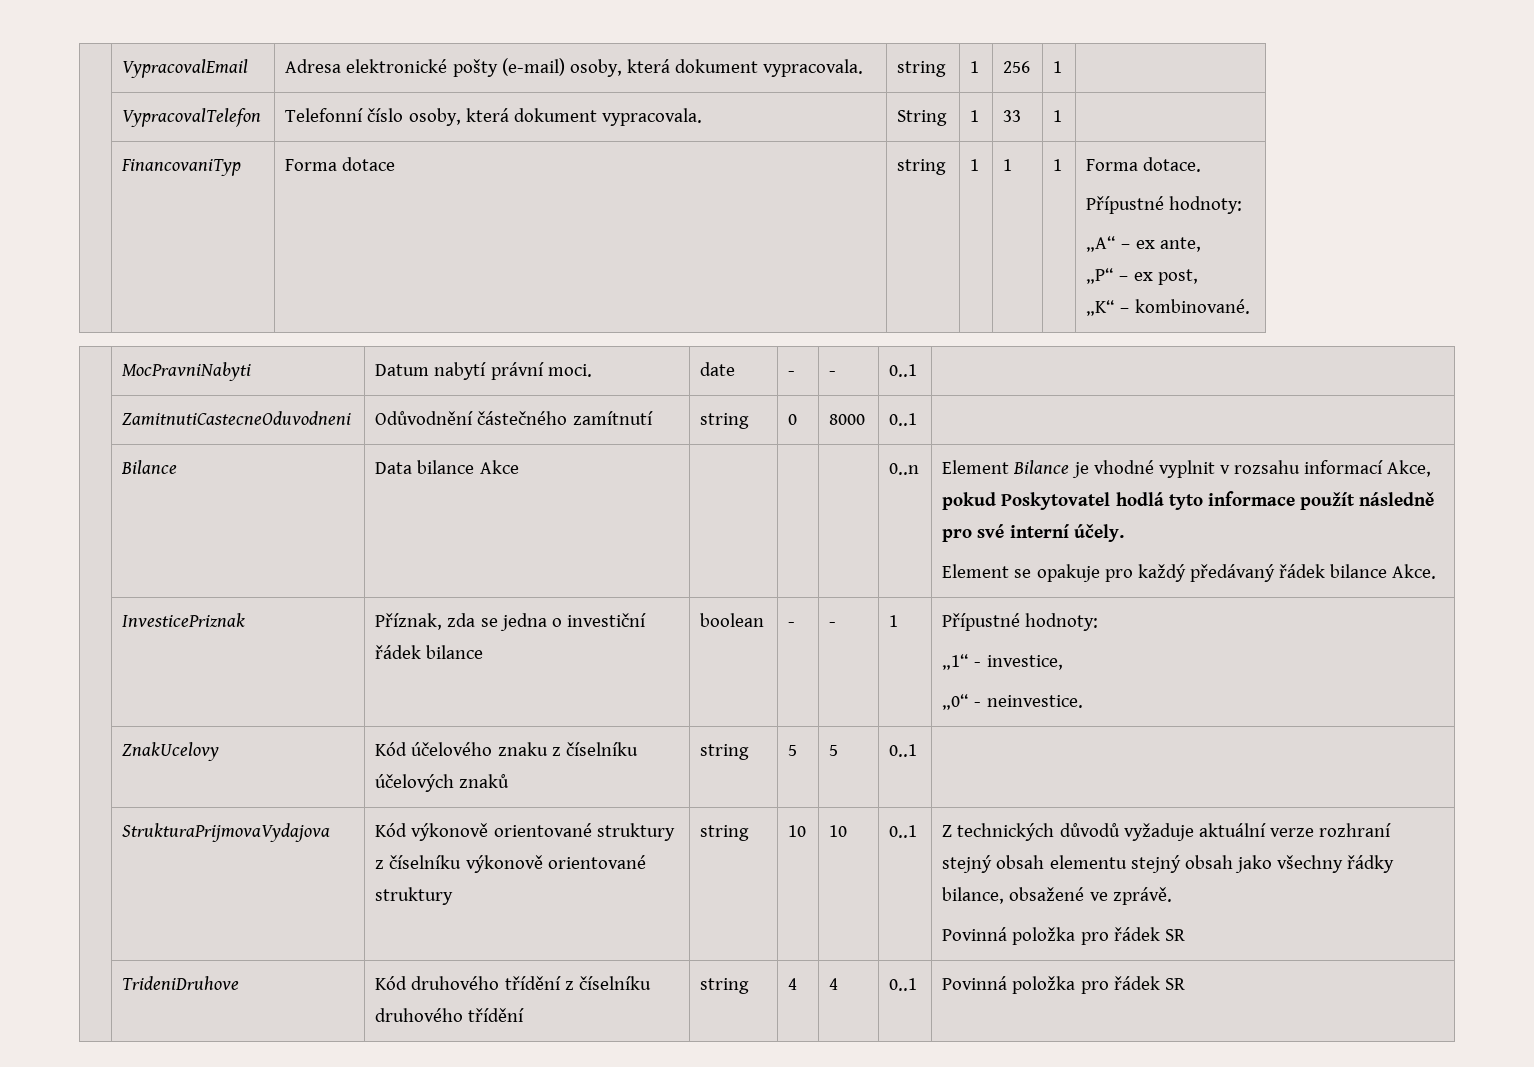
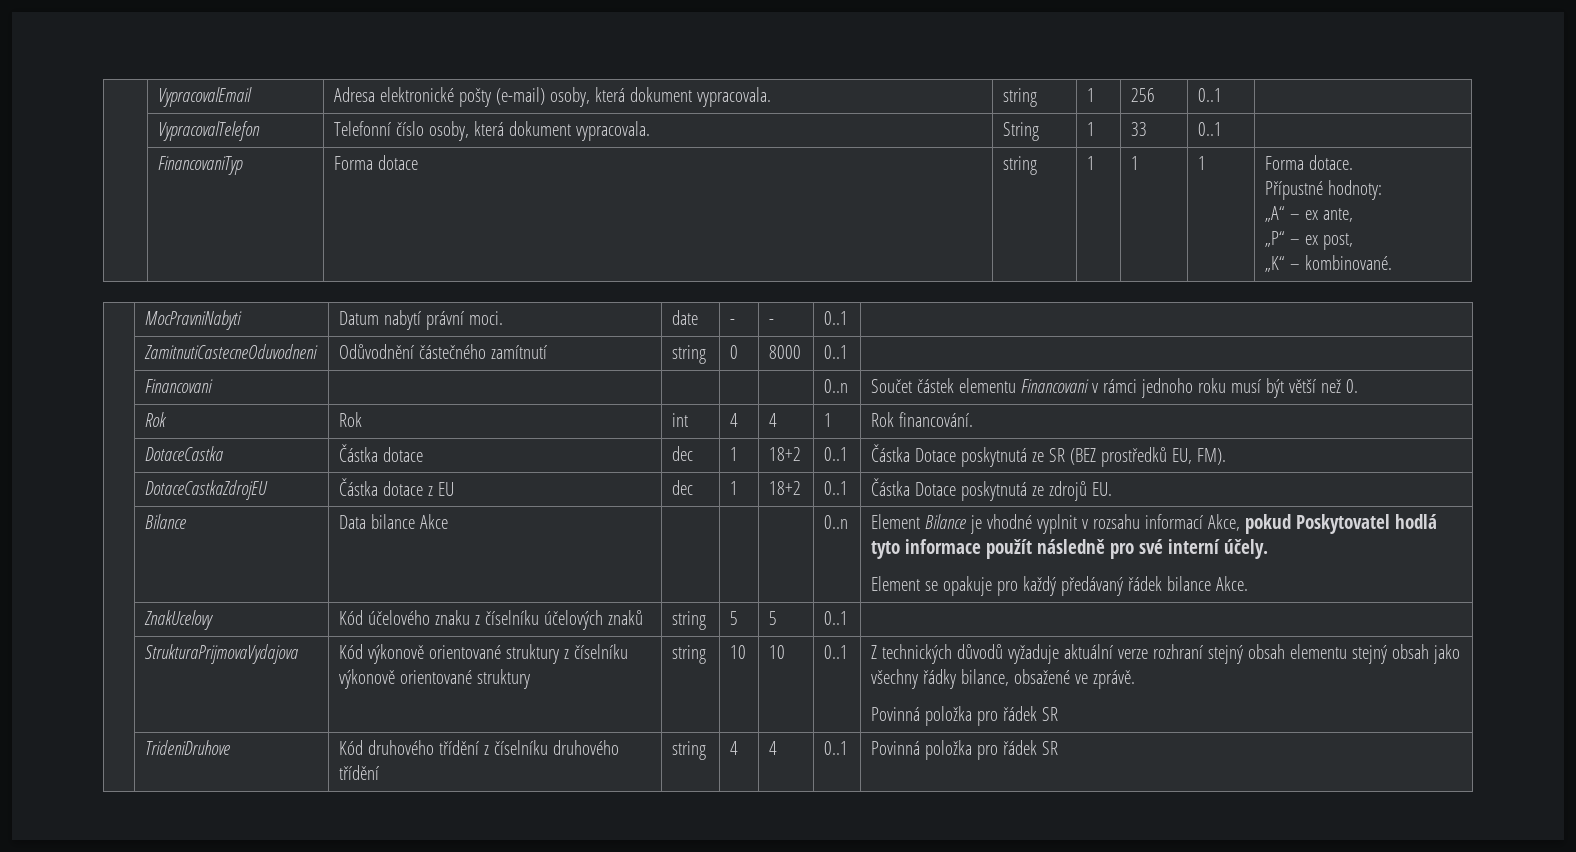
[1053,61,1063,73] 1 -> [1198,88,1223,102] 0..1
[1053,110,1063,122] 1 -> [1198,122,1223,136] 0..1
(918, 419) none -> [145,379,214,393] [824,379,849,393] [871,378,1358,398] [145,412,168,427] [339,412,363,427] [672,413,689,427] [730,413,739,427] [769,413,778,427] [824,413,833,427] [871,412,974,427] [145,446,224,461] [339,444,424,462] [672,446,694,461] [730,447,739,461] [769,447,802,461] [824,447,849,461] [871,444,1226,467] [145,480,269,500] [339,478,455,496] [672,480,694,495] [730,481,739,495] [769,481,802,495] [824,481,849,495] [871,478,1112,501] // | Financovani | | | | | 0..n | Součet částek elementu Financovani v rámci jednoho roku musí být větší než 0. // | Rok | Rok | int | 4 | 4 | 1 | Rok financování. // | DotaceCastka | Částka dotace | dec | 1 | 18+2 | 0..1 | Částka Dotace poskytnutá ze SR (BEZ prostředků EU, FM). // | DotaceCastkaZdrojEU | Částka dotace z EU | dec | 1 | 18+2 | 0..1 | Částka Dotace poskytnutá ze zdrojů EU.
[122,613,246,627] [375,613,646,631] [375,645,484,659] [700,613,765,627] [788,622,796,627] [829,622,837,627] [889,615,899,627] [942,613,1099,631] [942,654,1063,670] [942,694,1083,710] // | InvesticePriznak | Příznak, zda se jedna o investiční řádek bilance | boolean | - | - | 1 | Přípustné hodnoty: // „1“ - investice, // „0“ - neinvestice. -> (1248, 583) none

